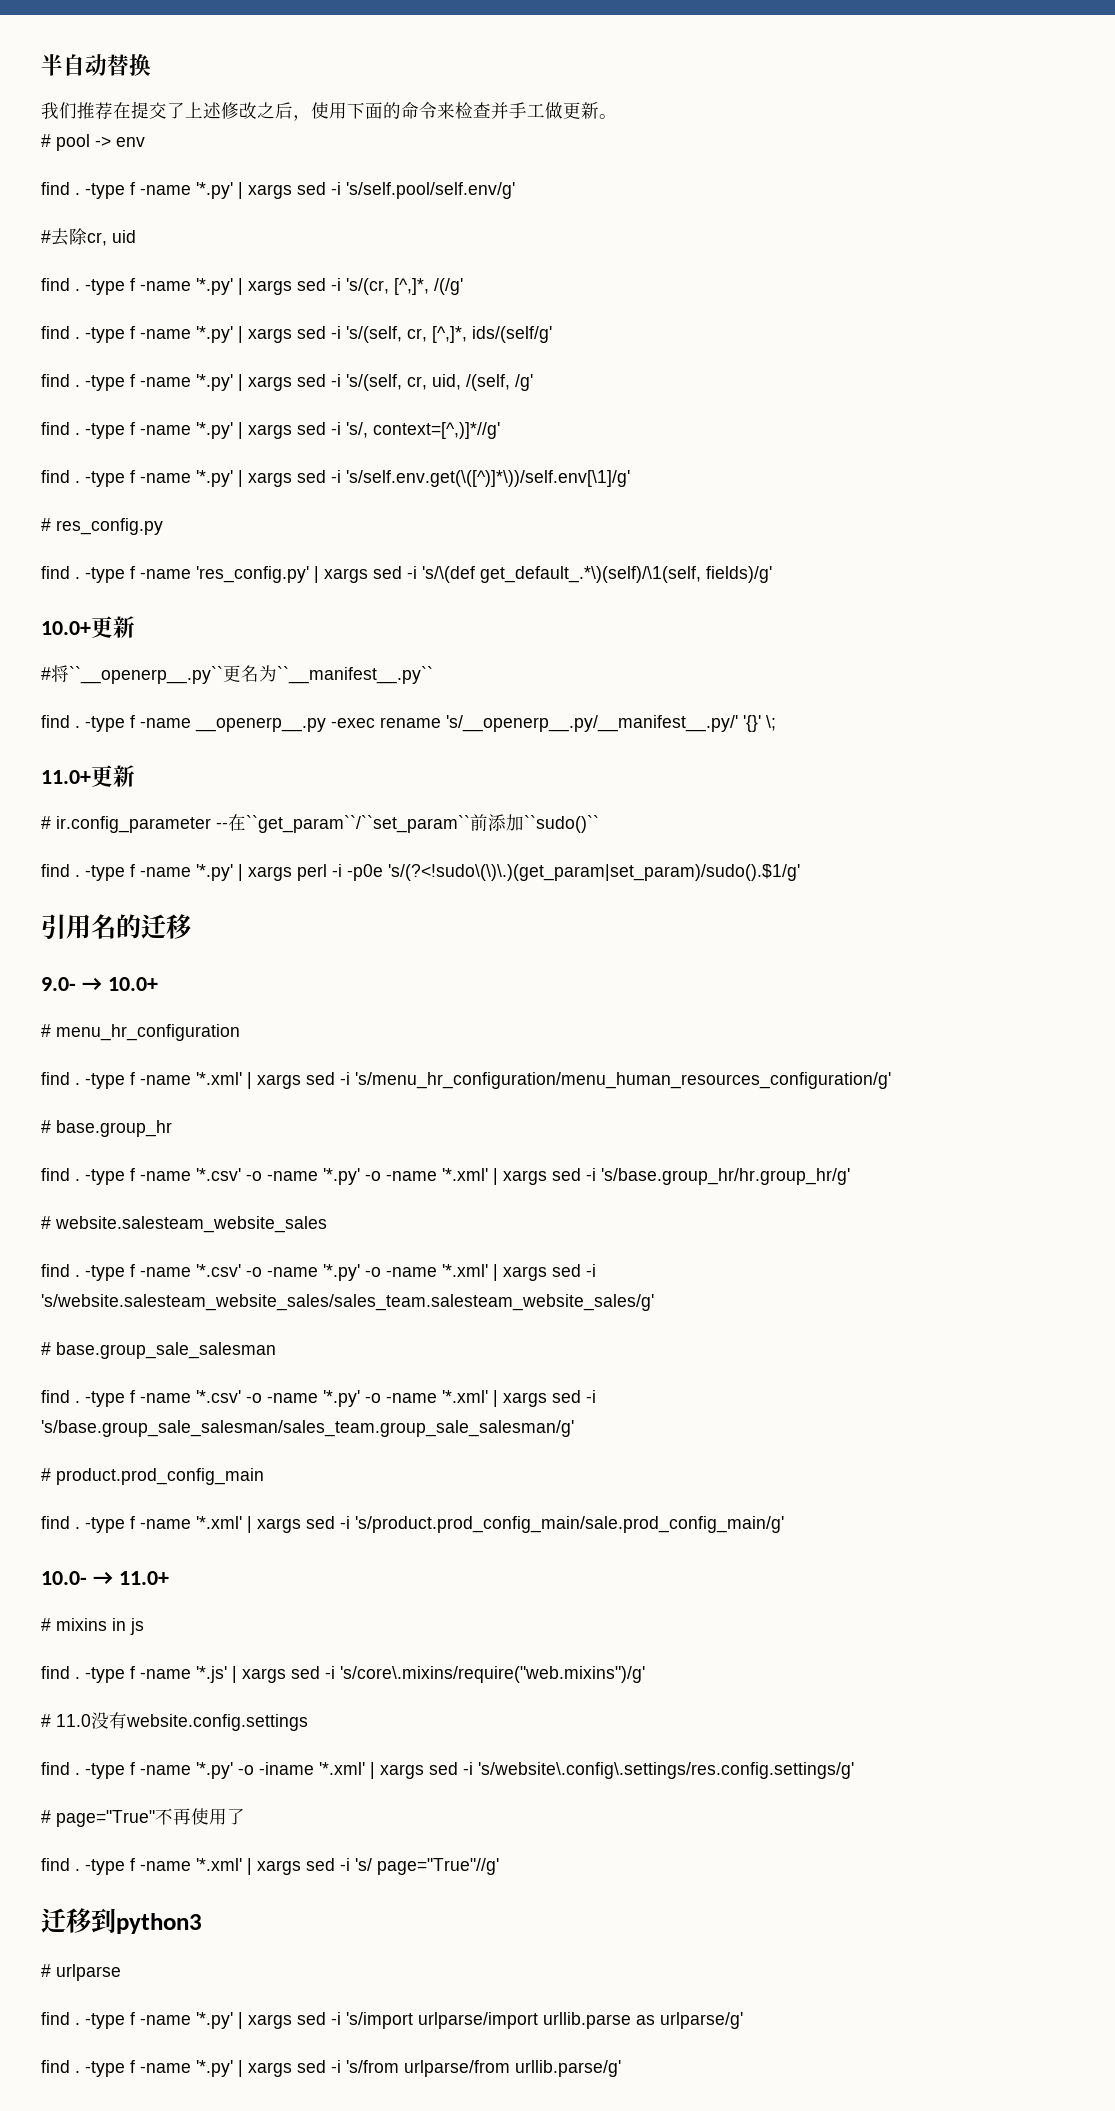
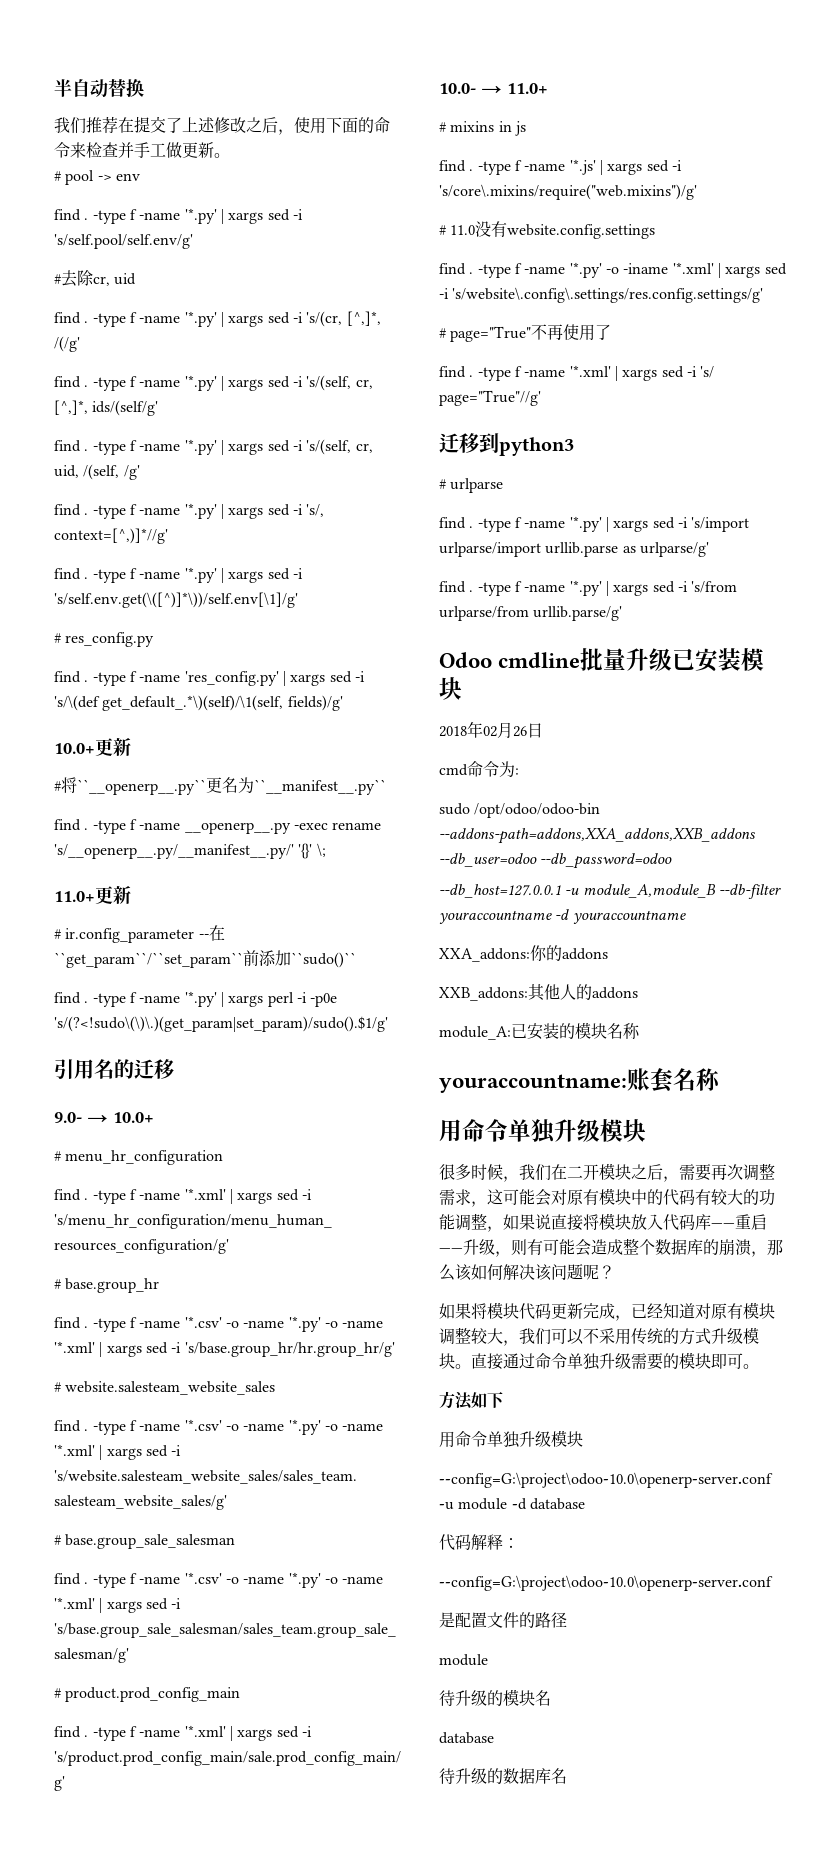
(621, 2068) none -> [439,648,765,672] [439,677,462,700] [439,721,543,738] [439,761,519,777] [439,803,601,818] [439,828,756,844] [439,853,673,869] [439,884,781,899] [439,909,686,924] [439,945,608,962] [439,984,638,1001] [439,1022,640,1040] [439,1068,721,1093] [439,1119,646,1144] [439,1163,775,1182] [439,1188,775,1207] [439,1213,767,1232] [439,1238,783,1257] [439,1264,615,1281] [439,1302,775,1321] [439,1327,759,1346] [439,1352,759,1370] [439,1391,504,1410] [439,1430,583,1448] [439,1472,773,1488] [439,1498,585,1510] [439,1534,519,1551] [439,1575,773,1591] [439,1612,567,1628] [439,1654,488,1666] [439,1689,551,1706] [439,1732,494,1744] [439,1768,567,1784] // Odoo cmdline批量升级已安装模块 // 2018年02月26日 // cmd命令为: // sudo /opt/odoo/odoo-bin --addons-path=addons,XXA_addons,XXB_addons --db_user=odoo --db_password=odoo // --db_host=127.0.0.1 -u module_A,module_B --db-filter youraccountname -d youraccountname // XXA_addons:你的addons // XXB_addons:其他人的addons // module_A:已安装的模块名称 // youraccountname:账套名称 // 用命令单独升级模块 // 很多时候，我们在二开模块之后，需要再次调整需求，这可能会对原有模块中的代码有较大的功能调整，如果说直接将模块放入代码库——重启——升级，则有可能会造成整个数据库的崩溃，那么该如何解决该问题呢？ // 如果将模块代码更新完成，已经知道对原有模块调整较大，我们可以不采用传统的方式升级模块。直接通过命令单独升级需要的模块即可。 // 方法如下 // 用命令单独升级模块 // --config=G:\project\odoo-10.0\openerp-server.conf -u module -d database // 代码解释： // --config=G:\project\odoo-10.0\openerp-server.conf // 是配置文件的路径 // module // 待升级的模块名 // database // 待升级的数据库名

